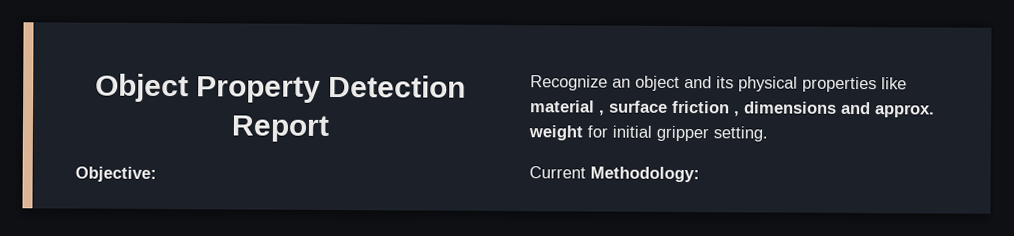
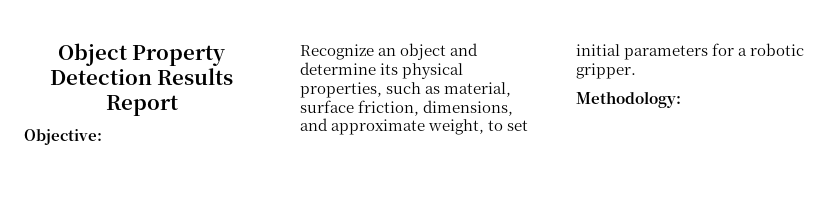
(467, 86) none -> [157,68,234,85] Results
(712, 82) none -> [300,62,376,75] determine
[802,76,907,93] [530,100,935,118] [528,125,768,142] [529,166,586,179] properties like material , surface friction , dimensions and approx. weight for initial gripper setting. // Current -> [300,82,512,98] [300,100,514,116] [300,118,529,135] [576,43,805,60] [576,63,636,79] properties, such as material, surface friction, dimensions, and approximate weight, to set initial parameters for a robotic gripper. //

